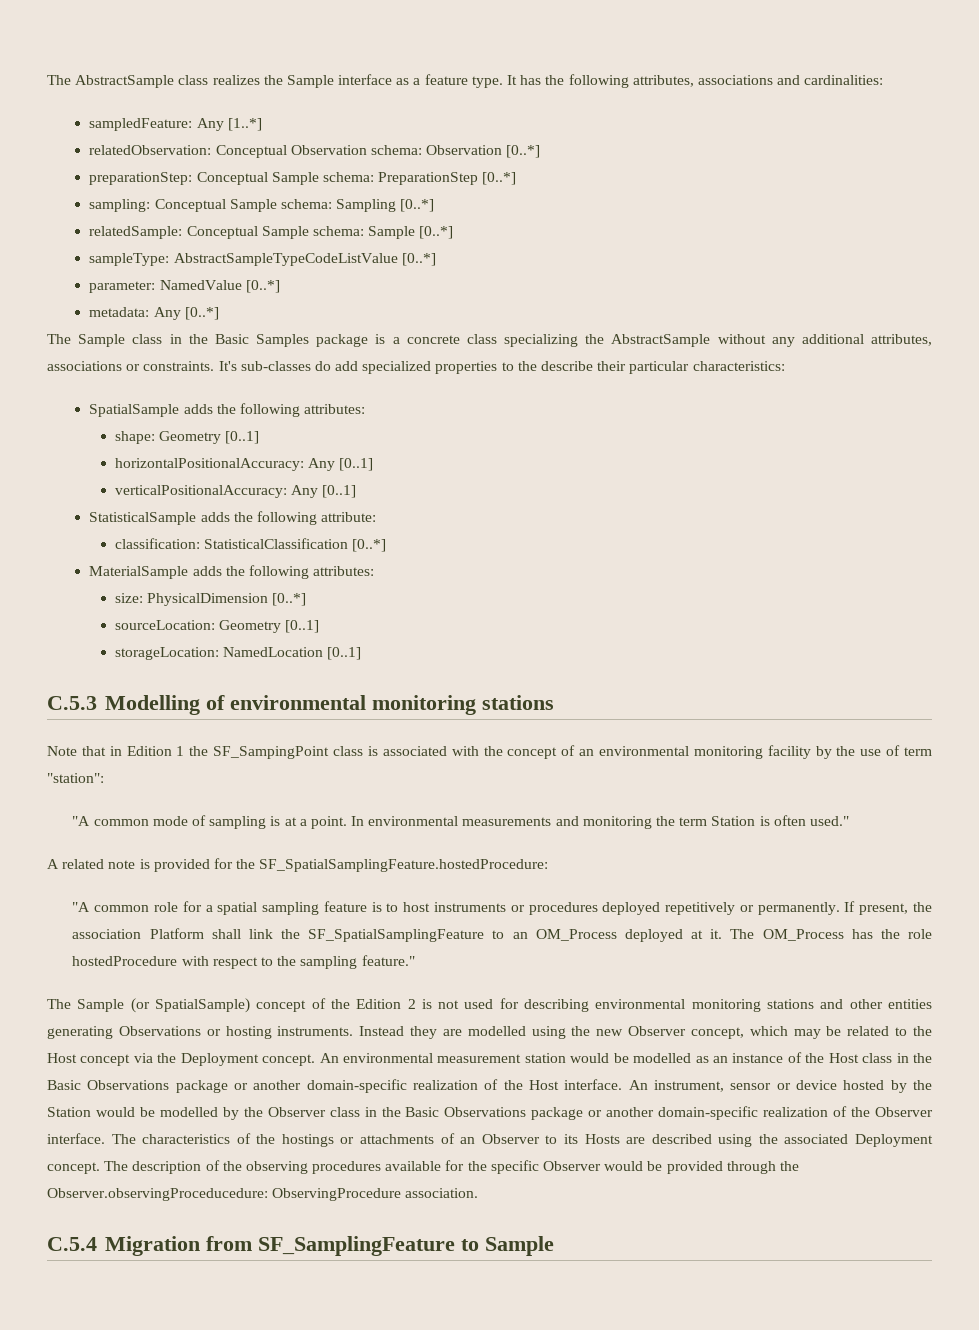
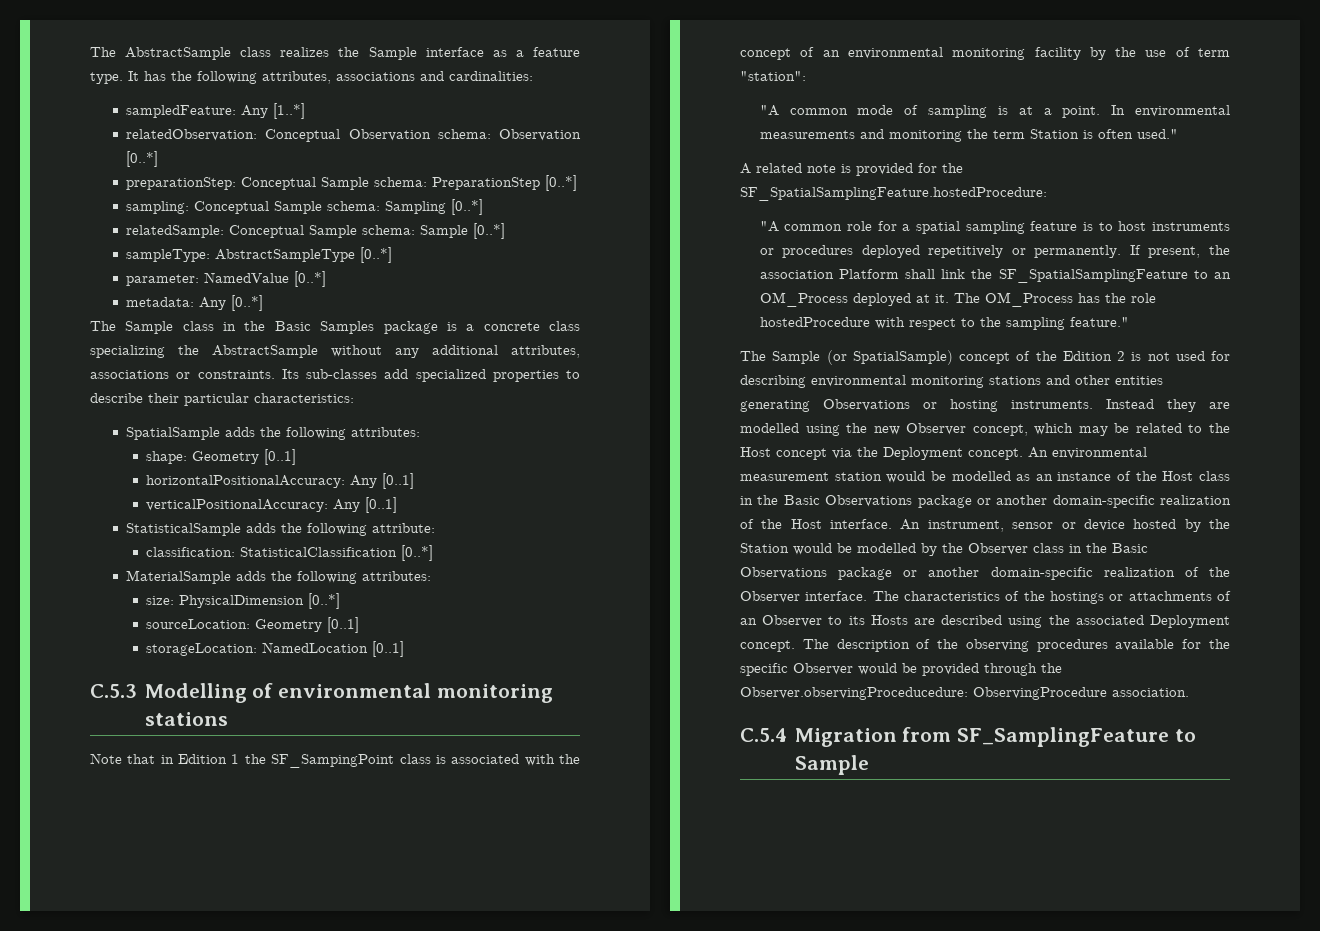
[173,253,398,266] AbstractSampleTypeCodeListValue -> [215,249,356,262] AbstractSampleType
[218,361,331,371] It's sub-classes do -> [281,369,377,379] Its sub-classes
[517,361,537,371] the -> (580, 374) none

